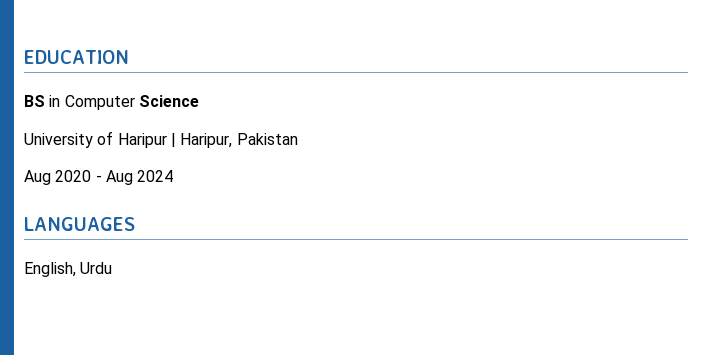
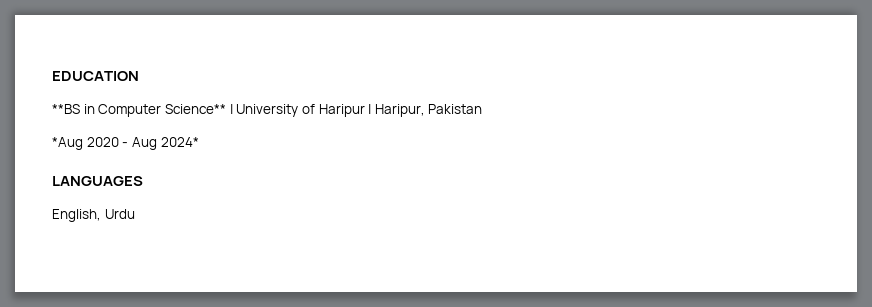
[24,95,45,107] BS -> [52,104,80,114] **BS
[138,95,199,107] Science // -> [164,104,233,114] Science** |
[24,170,51,185] Aug -> [52,137,83,150] *Aug
[137,170,174,182] 2024 -> [160,137,199,147] 2024*

